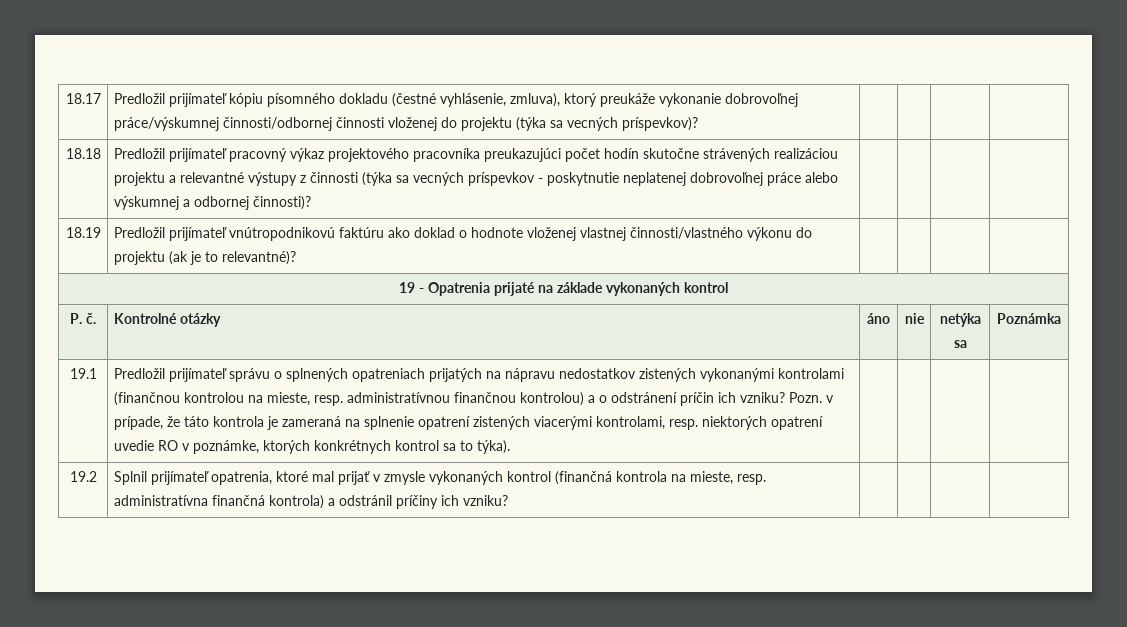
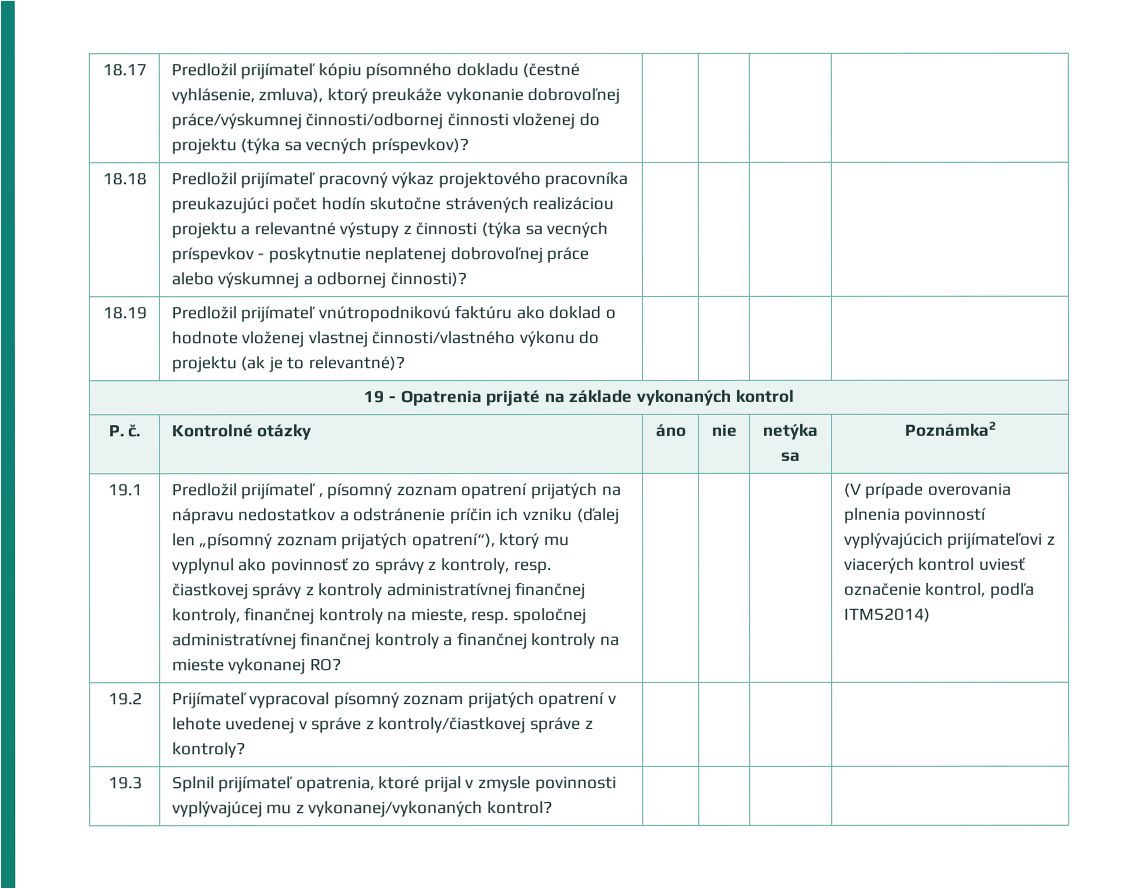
[997,313,1061,324] Poznámka -> [903,421,996,437] Poznámka2
[228,368,844,382] [113,392,834,406] [113,416,823,430] [113,440,510,454] [69,471,97,482] [113,471,766,485] [113,495,508,509] správu o splnených opatreniach prijatých na nápravu nedostatkov zistených vykonanými kontrolami (finančnou kontrolou na mieste, resp. administratívnou finančnou kontrolou) a o odstránení príčin ich vzniku? Pozn. v prípade, že táto kontrola je zameraná na splnenie opatrení zistených viacerými kontrolami, resp. niektorých opatrení uvedie RO v poznámke, ktorých konkrétnych kontrol sa to týka). | | | | // 19.2 | Splnil prijímateľ opatrenia, ktoré mal prijať v zmysle vykonaných kontrol (finančná kontrola na mieste, resp. administratívna finančná kontrola) a odstránil príčiny ich vzniku? -> [318,482,622,500] [171,507,620,525] [171,533,571,550] [171,558,552,575] [171,581,587,600] [171,607,588,625] [171,632,621,650] [171,658,342,675] [843,482,1012,499] [843,507,988,524] [843,532,1056,549] [843,557,1027,574] [843,582,1035,599] [843,607,931,623] [107,692,143,706] [171,691,618,709] [171,716,594,734] [171,742,246,759] [107,776,143,790] [171,775,617,793] [171,801,553,818] , písomný zoznam opatrení prijatých na nápravu nedostatkov a odstránenie príčin ich vzniku (ďalej len „písomný zoznam prijatých opatrení“), ktorý mu vyplynul ako povinnosť zo správy z kontroly, resp. čiastkovej správy z kontroly administratívnej finančnej kontroly, finančnej kontroly na mieste, resp. spoločnej administratívnej finančnej kontroly a finančnej kontroly na mieste vykonanej RO? | | | | (V prípade overovania plnenia povinností vyplývajúcich prijímateľovi z viacerých kontrol uviesť označenie kontrol, podľa ITMS2014) // 19.2 | Prijímateľ vypracoval písomný zoznam prijatých opatrení v lehote uvedenej v správe z kontroly/čiastkovej správe z kontroly? | | | | // 19.3 | Splnil prijímateľ opatrenia, ktoré prijal v zmysle povinnosti vyplývajúcej mu z vykonanej/vykonaných kontrol?

